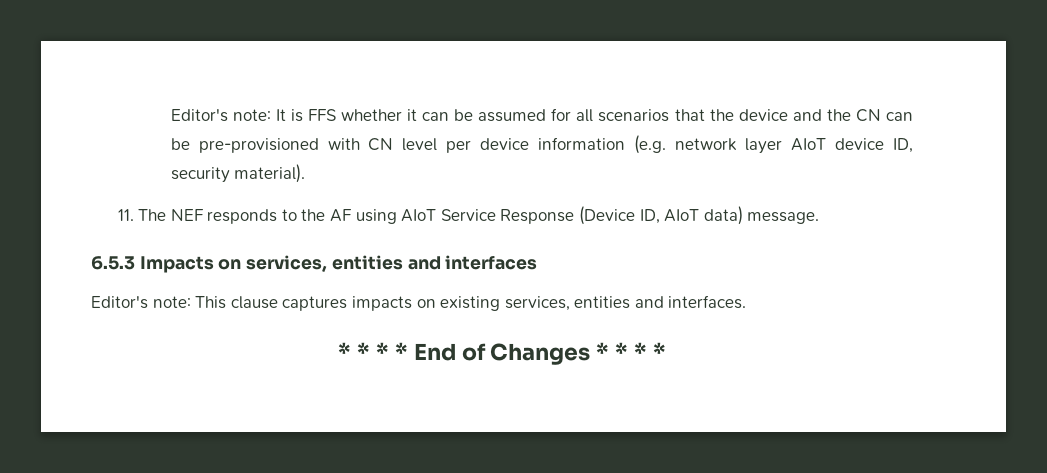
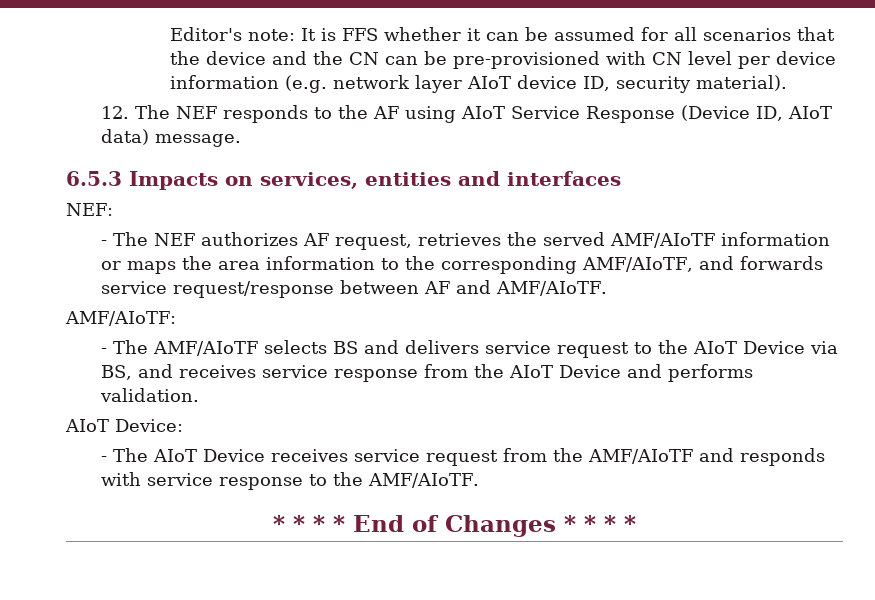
[117,209,134,221] 11. -> [100,106,129,119] 12.
[91,295,747,311] Editor's note: This clause captures impacts on existing services, entities and interfaces. -> [66,203,113,216] [100,232,830,250] [100,256,823,274] [100,280,607,298] [65,311,176,326] [100,340,838,358] [100,364,753,382] [99,388,199,402] [65,419,183,432] [100,448,825,466] [100,472,479,490] NEF: // - The NEF authorizes AF request, retrieves the served AMF/AIoTF information or maps the area information to the corresponding AMF/AIoTF, and forwards service request/response between AF and AMF/AIoTF. // AMF/AIoTF: // - The AMF/AIoTF selects BS and delivers service request to the AIoT Device via BS, and receives service response from the AIoT Device and performs validation. // AIoT Device: // - The AIoT Device receives service request from the AMF/AIoTF and responds with service response to the AMF/AIoTF.

